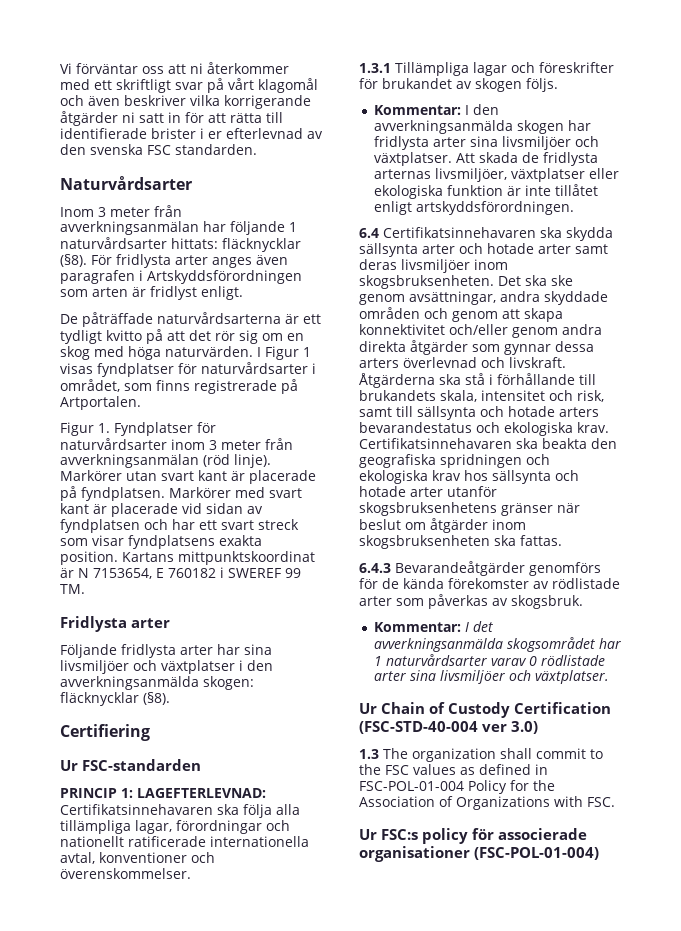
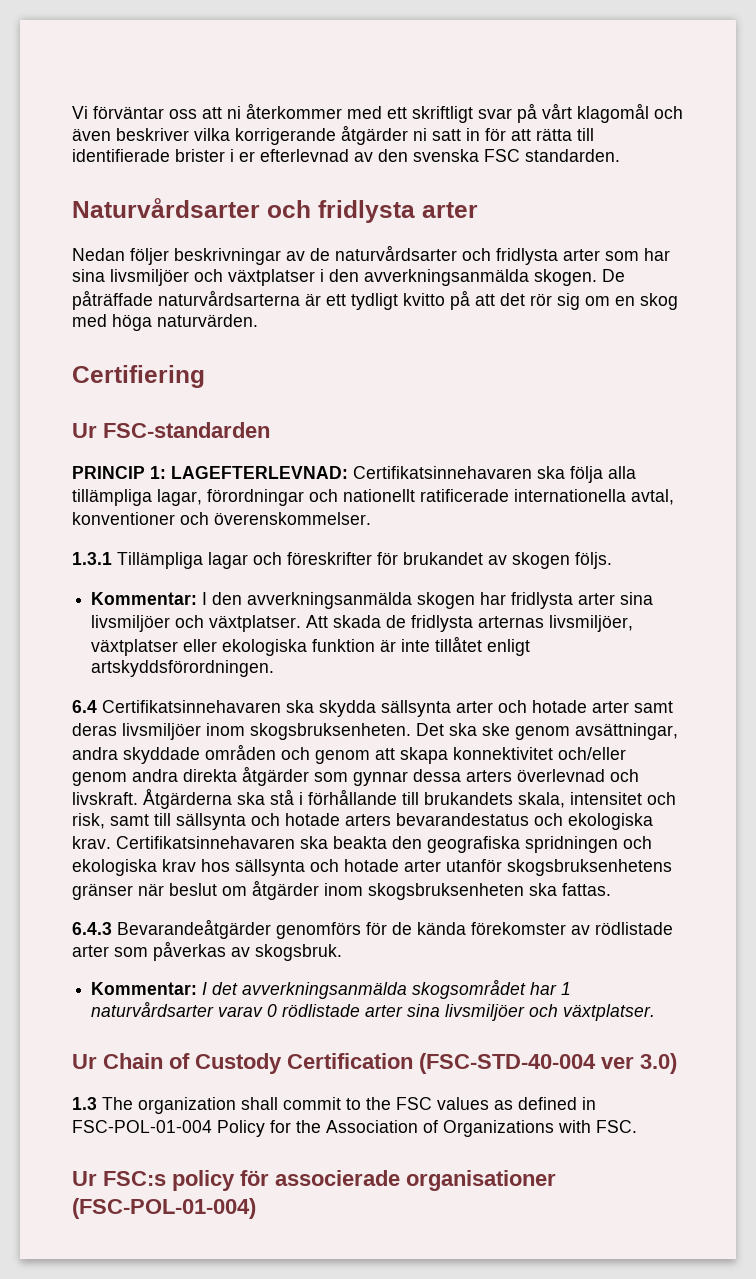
[60,205,182,217] [60,221,297,235] [60,237,301,252] [60,254,288,268] [60,270,302,284] [60,286,243,300] // Inom 3 meter från avverkningsanmälan har följande 1 naturvårdsarter hittats: fläcknycklar (§8). För fridlysta arter anges även paragrafen i Artskyddsförordningen som arten är fridlyst enligt. // -> [267,200,478,223] [72,245,670,265] [72,269,597,286] och fridlysta arter // Nedan följer beskrivningar av de naturvårdsarter och fridlysta arter som har sina livsmiljöer och växtplatser i den avverkningsanmälda skogen.
[257,346,311,360] [60,362,316,377] [60,379,298,394] [60,396,141,410] [60,422,216,436] [60,438,293,450] [60,454,271,468] [60,470,316,484] [60,486,302,501] [60,503,263,517] [60,519,299,533] [60,535,262,549] [60,551,315,565] [60,567,301,579] [60,584,85,594] [60,616,171,632] [60,644,272,658] [60,660,273,674] [60,676,254,690] [60,692,170,706] I Figur 1 visas fyndplatser för naturvårdsarter i området, som finns registrerade på Artportalen. // Figur 1. Fyndplatser för naturvårdsarter inom 3 meter från avverkningsanmälan (röd linje). Markörer utan svart kant är placerade på fyndplatsen. Markörer med svart kant är placerade vid sidan av fyndplatsen och har ett svart streck som visar fyndplatsens exakta position. Kartans mittpunktskoordinat är N 7153654, E 760182 i SWEREF 99 TM. // Fridlysta arter // Följande fridlysta arter har sina livsmiljöer och växtplatser i den avverkningsanmälda skogen: fläcknycklar (§8). -> (258, 320) none

